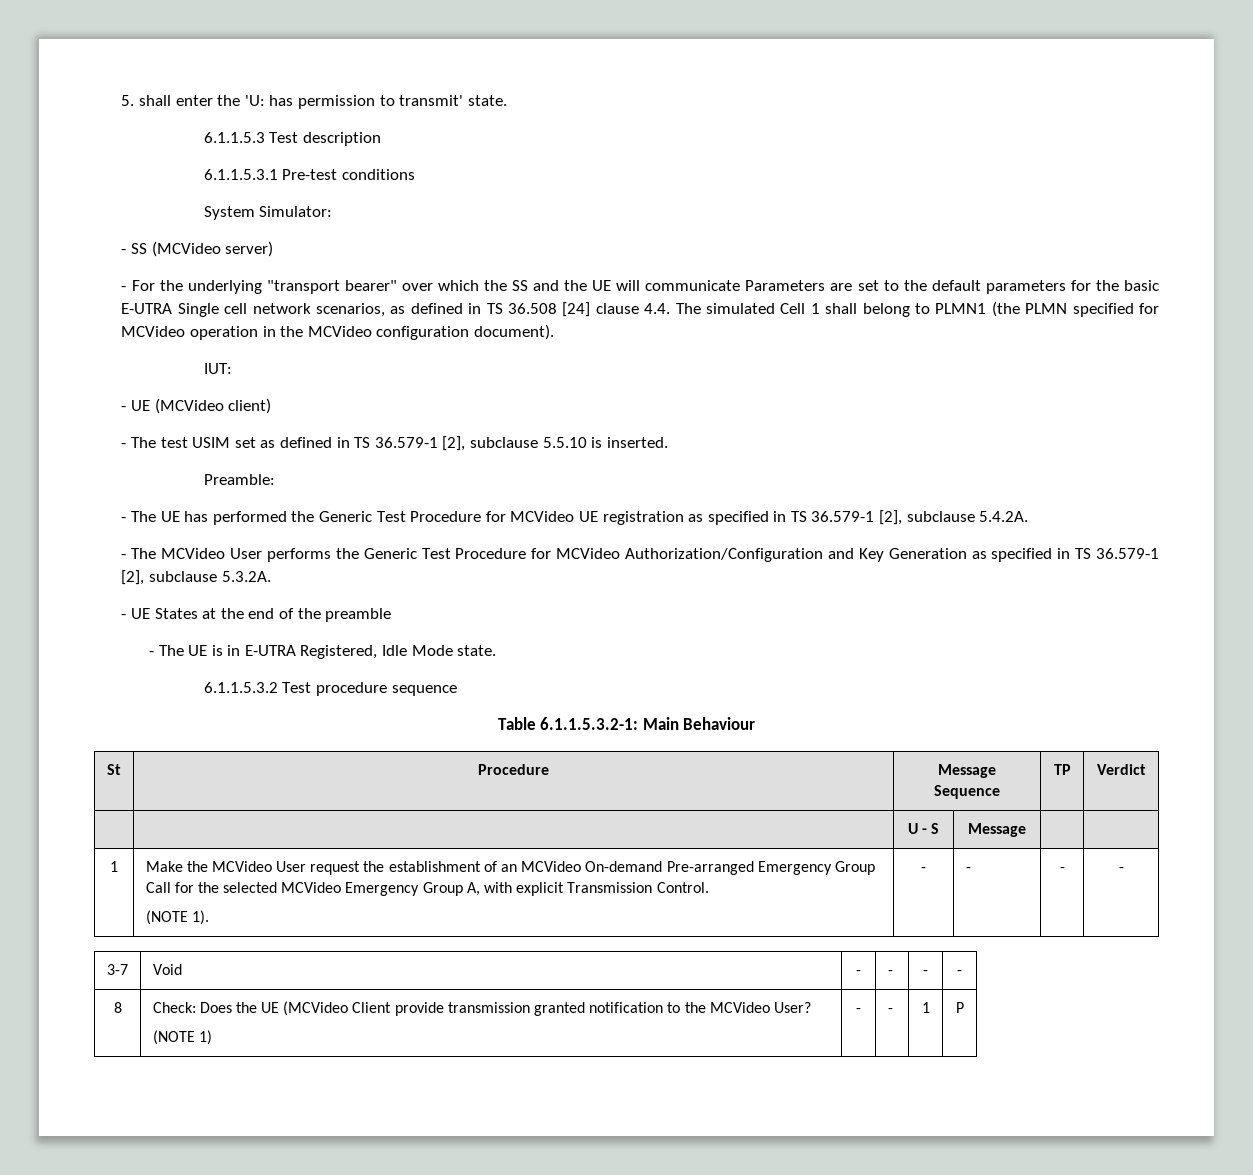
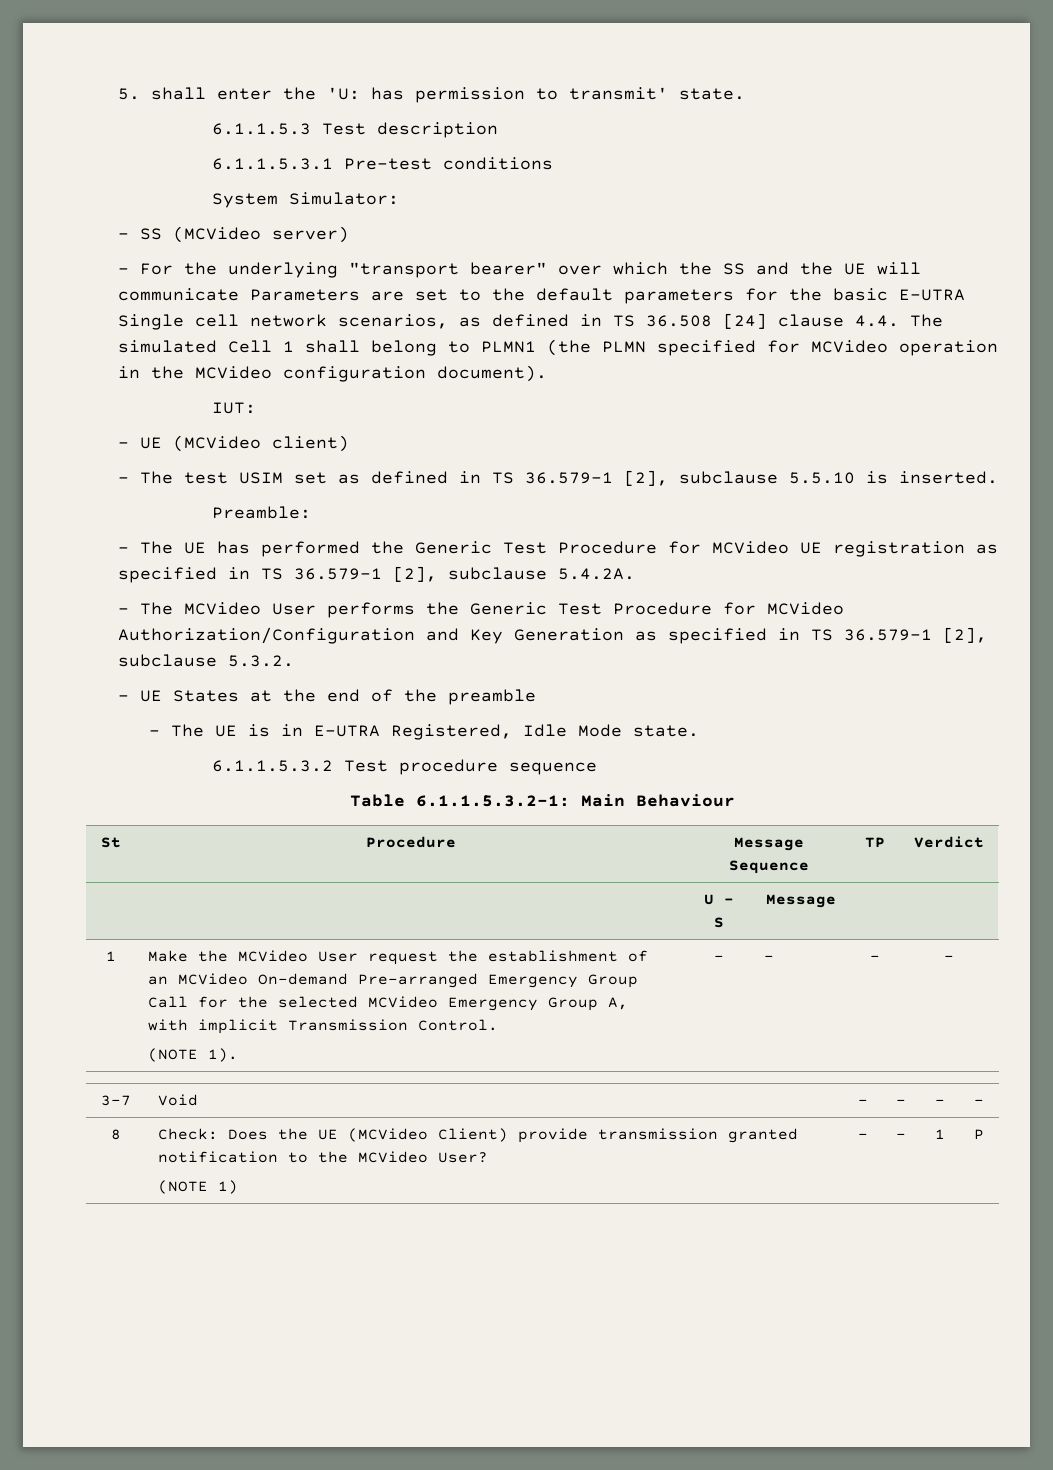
[221,571,271,582] 5.3.2A. -> [227,655,294,667] 5.3.2.
[516,882,565,896] explicit -> [197,1019,278,1034] implicit
[352,1002,392,1013] Client -> [437,1128,508,1142] Client)

